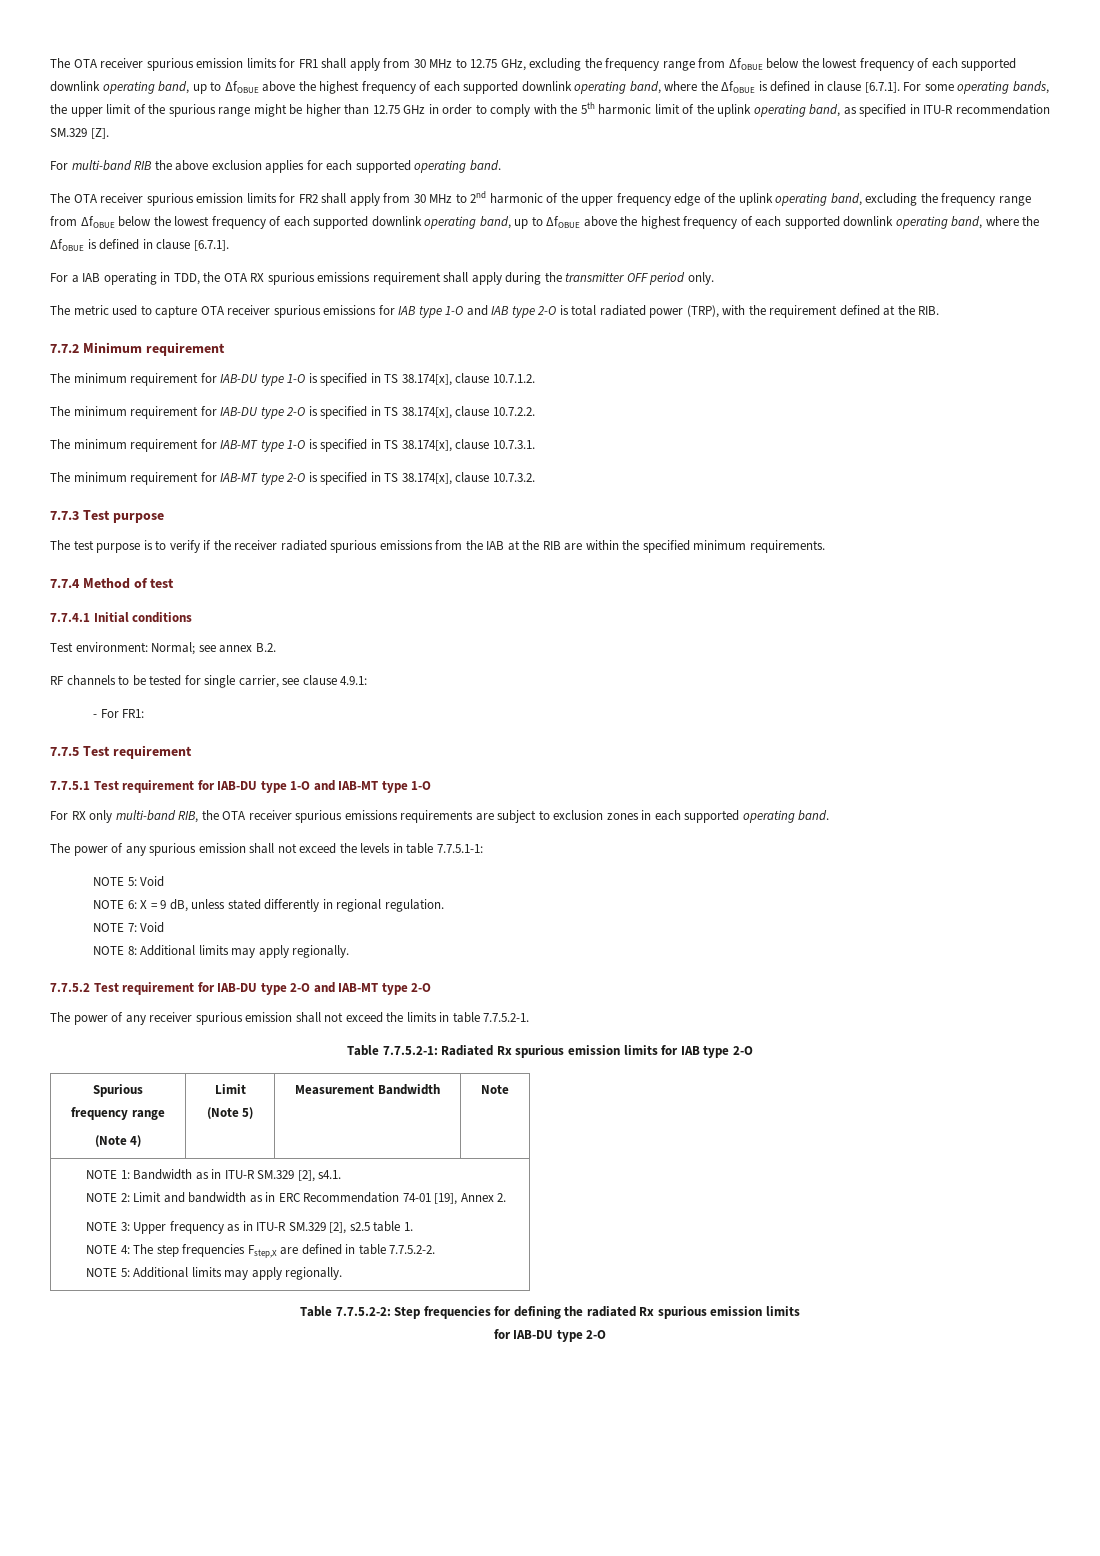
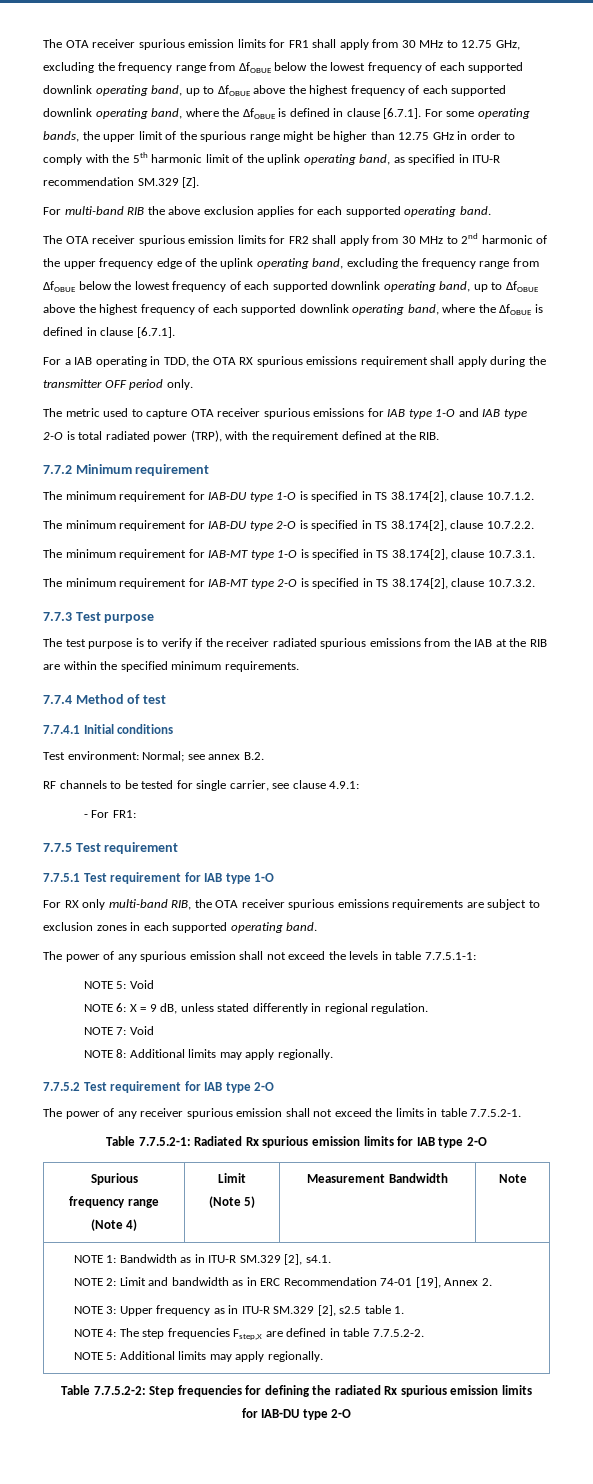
[401,374,452,386] 38.174[x], -> [390,491,447,502] 38.174[2],
[401,407,452,419] 38.174[x], -> [390,520,447,531] 38.174[2],
[401,440,452,452] 38.174[x], -> [391,549,448,560] 38.174[2],
[401,473,452,485] 38.174[x], -> [391,578,448,589] 38.174[2],
[217,780,379,793] IAB-DU type 1-O and IAB-MT -> [204,873,223,882] IAB
[217,982,379,995] IAB-DU type 2-O and IAB-MT -> [204,1082,223,1091] IAB

